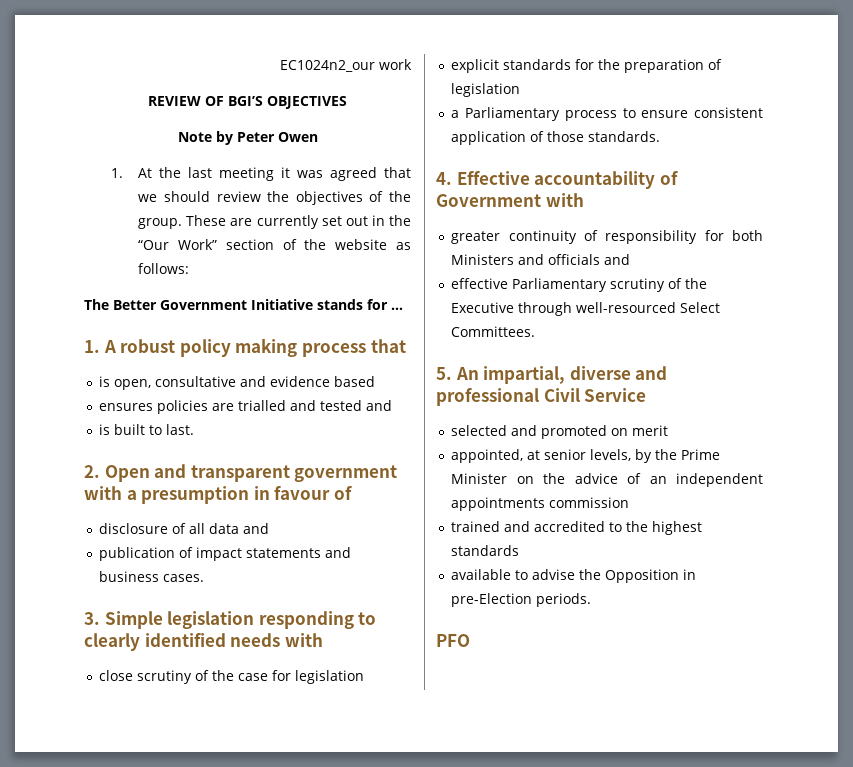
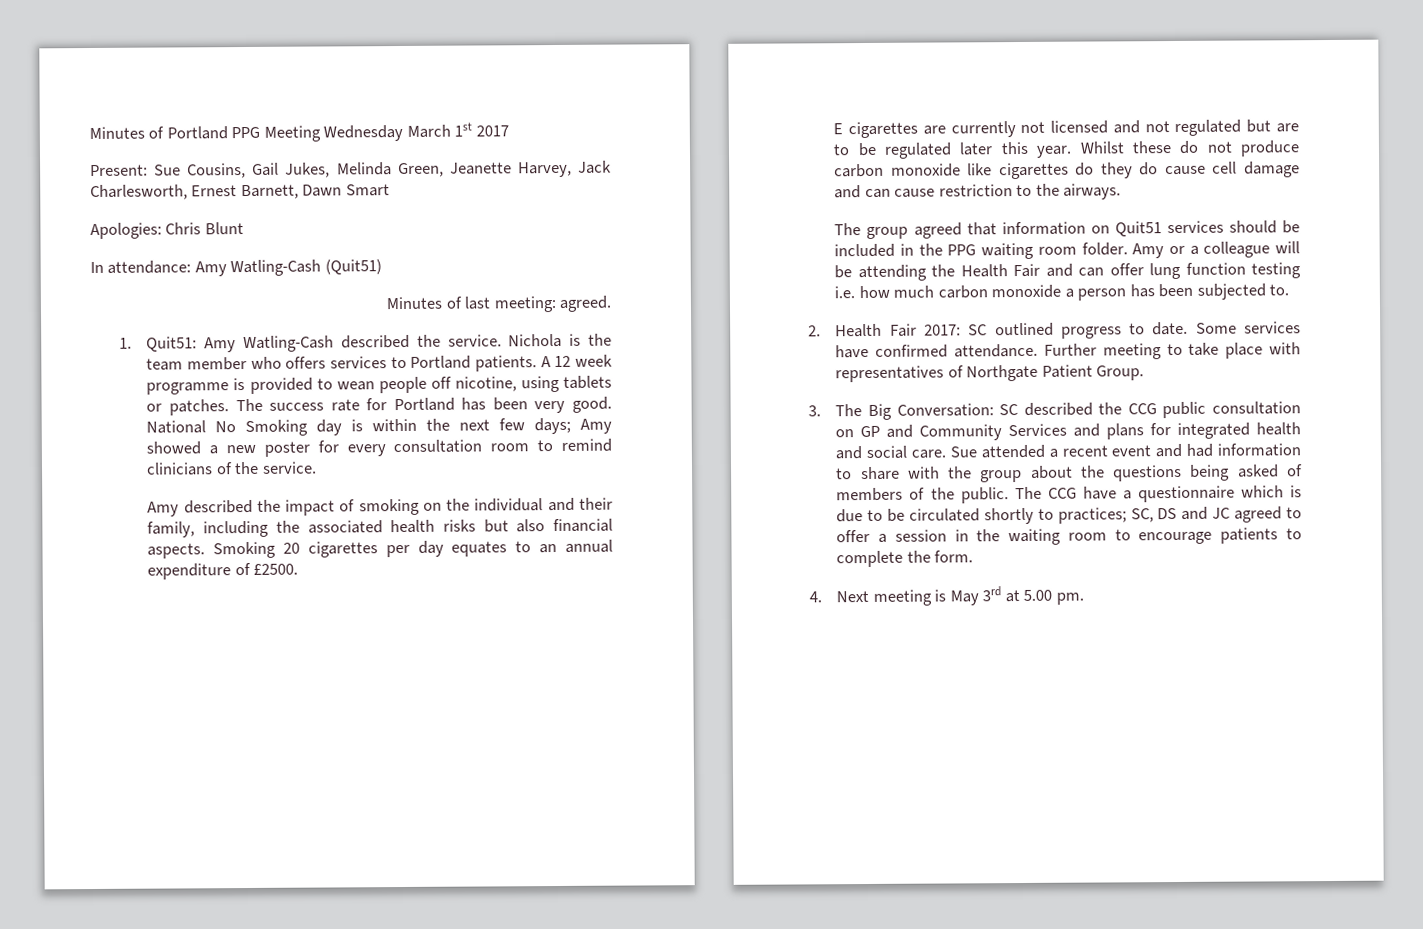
[280,59,412,72] [148,96,347,109] [177,131,318,145] [111,167,411,181] [138,191,411,205] [138,215,412,229] [138,239,411,250] [138,263,190,274] [84,299,403,310] [84,338,406,357] [99,376,376,390] [99,400,393,414] [99,424,195,435] [84,464,398,482] [84,486,352,504] [99,523,270,534] [99,547,352,561] [99,571,205,582] [84,611,377,629] [84,633,323,651] [99,670,365,684] [451,59,723,73] [451,83,521,97] [451,107,763,121] [451,131,661,145] [436,171,678,189] [436,193,584,207] [451,230,763,244] [451,254,631,265] [451,278,708,292] [451,302,721,316] [451,326,536,337] [436,366,668,384] [436,388,647,406] [451,425,669,439] [451,449,721,463] [451,473,763,487] [451,497,630,511] [451,521,703,535] [451,545,520,556] [451,569,697,583] [451,593,592,607] [436,634,470,647] EC1024n2_our work // REVIEW OF BGI’S OBJECTIVES // Note by Peter Owen // 1. At the last meeting it was agreed that we should review the objectives of the group. These are currently set out in the “Our Work” section of the website as follows: // The Better Government Initiative stands for … // 1. A robust policy making process that // is open, consultative and evidence based // ensures policies are trialled and tested and // is built to last. // 2. Open and transparent government with a presumption in favour of // disclosure of all data and // publication of impact statements and business cases. // 3. Simple legislation responding to clearly identified needs with // close scrutiny of the case for legislation // explicit standards for the preparation of legislation // a Parliamentary process to ensure consistent application of those standards. // 4. Effective accountability of Government with // greater continuity of responsibility for both Ministers and officials and // effective Parliamentary scrutiny of the Executive through well-resourced Select Committees. // 5. An impartial, diverse and professional Civil Service // selected and promoted on merit // appointed, at senior levels, by the Prime Minister on the advice of an independent appointments commission // trained and accredited to the highest standards // available to advise the Opposition in pre-Election periods. // PFO -> [89,122,509,142] [90,160,612,179] [90,184,390,201] [90,222,244,240] [90,259,382,277] [386,295,612,313] [118,333,612,353] [146,354,613,372] [146,375,612,395] [146,396,613,416] [146,417,612,437] [146,438,613,457] [146,461,317,476] [147,497,614,517] [147,518,613,538] [147,539,614,559] [147,562,299,580] [833,119,1300,139] [833,140,1300,159] [834,161,1300,180] [834,183,1122,200] [834,220,1300,239] [834,241,1301,260] [834,262,1301,282] [834,283,1289,301] [807,321,1301,339] [835,342,1301,360] [835,364,1145,383] [807,401,1301,420] [835,422,1301,441] [835,443,1301,460] [836,464,1304,483] [836,485,1302,504] [836,506,1303,525] [836,527,1302,546] [836,550,974,568] [808,586,1084,606] Minutes of Portland PPG Meeting Wednesday March 1st 2017 // Present: Sue Cousins, Gail Jukes, Melinda Green, Jeanette Harvey, Jack Charlesworth, Ernest Barnett, Dawn Smart // Apologies: Chris Blunt // In attendance: Amy Watling-Cash (Quit51) // Minutes of last meeting: agreed. // 1. Quit51: Amy Watling-Cash described the service. Nichola is the team member who offers services to Portland patients. A 12 week programme is provided to wean people off nicotine, using tablets or patches. The success rate for Portland has been very good. National No Smoking day is within the next few days; Amy showed a new poster for every consultation room to remind clinicians of the service. // Amy described the impact of smoking on the individual and their family, including the associated health risks but also financial aspects. Smoking 20 cigarettes per day equates to an annual expenditure of £2500. // E cigarettes are currently not licensed and not regulated but are to be regulated later this year. Whilst these do not produce carbon monoxide like cigarettes do they do cause cell damage and can cause restriction to the airways. // The group agreed that information on Quit51 services should be included in the PPG waiting room folder. Amy or a colleague will be attending the Health Fair and can offer lung function testing i.e. how much carbon monoxide a person has been subjected to. // 2. Health Fair 2017: SC outlined progress to date. Some services have confirmed attendance. Further meeting to take place with representatives of Northgate Patient Group. // 3. The Big Conversation: SC described the CCG public consultation on GP and Community Services and plans for integrated health and social care. Sue attended a recent event and had information to share with the group about the questions being asked of members of the public. The CCG have a questionnaire which is due to be circulated shortly to practices; SC, DS and JC agreed to offer a session in the waiting room to encourage patients to complete the form. // 4. Next meeting is May 3rd at 5.00 pm.

